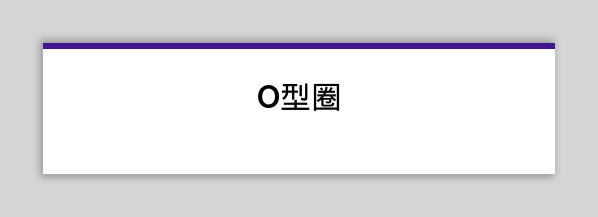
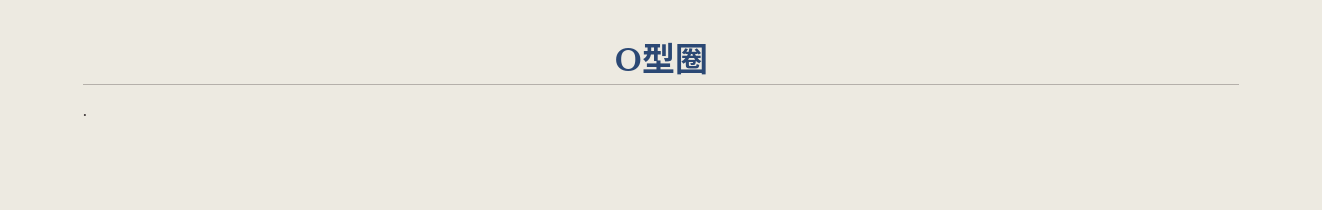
(342, 97) none -> [83,114,87,121] // ·

